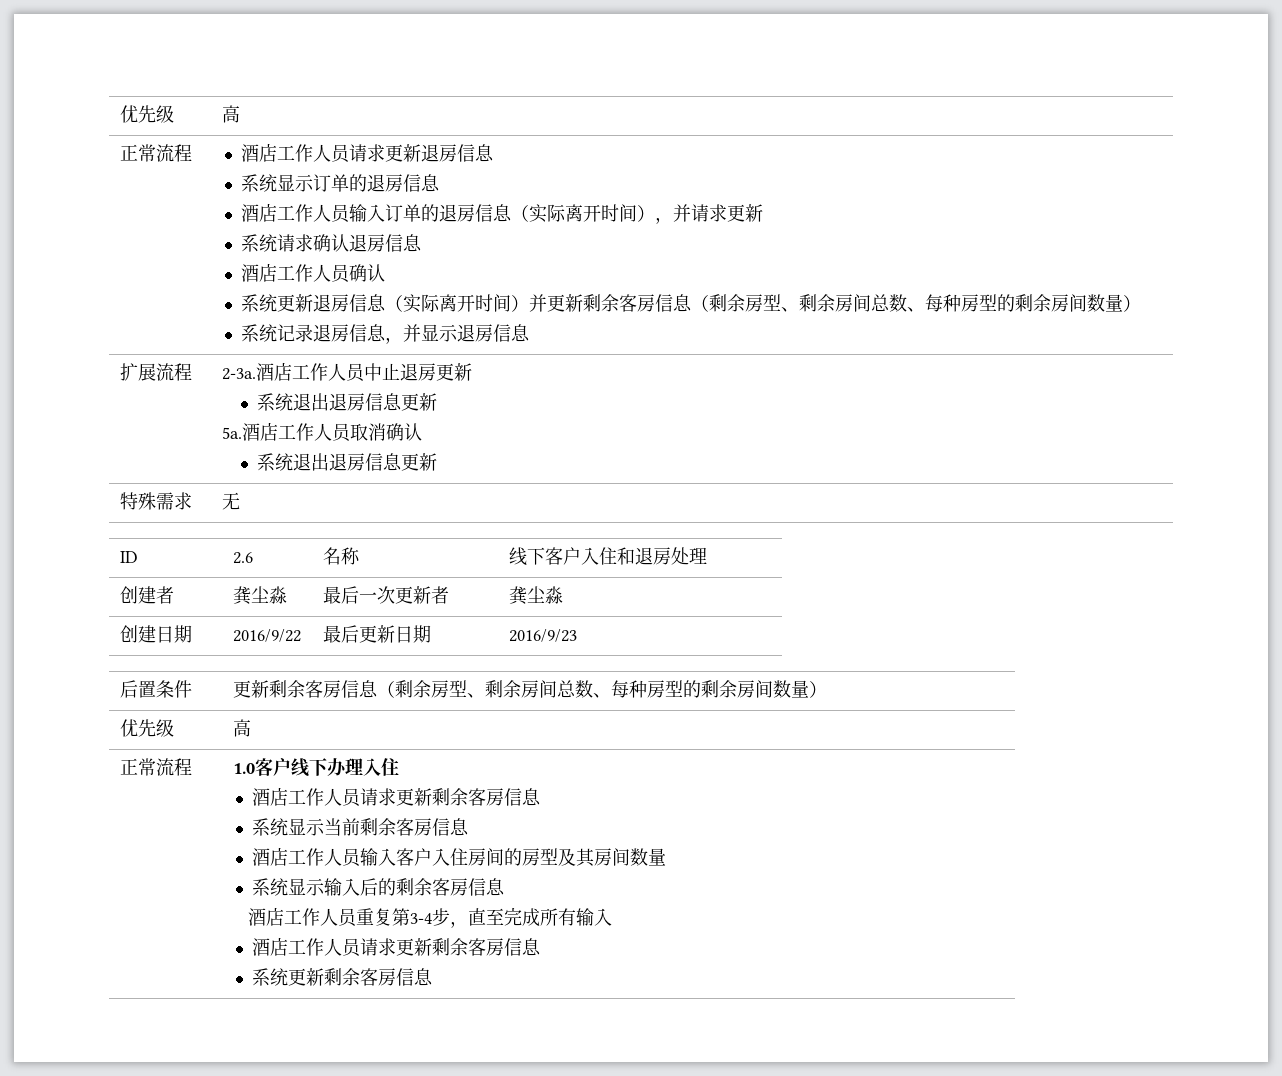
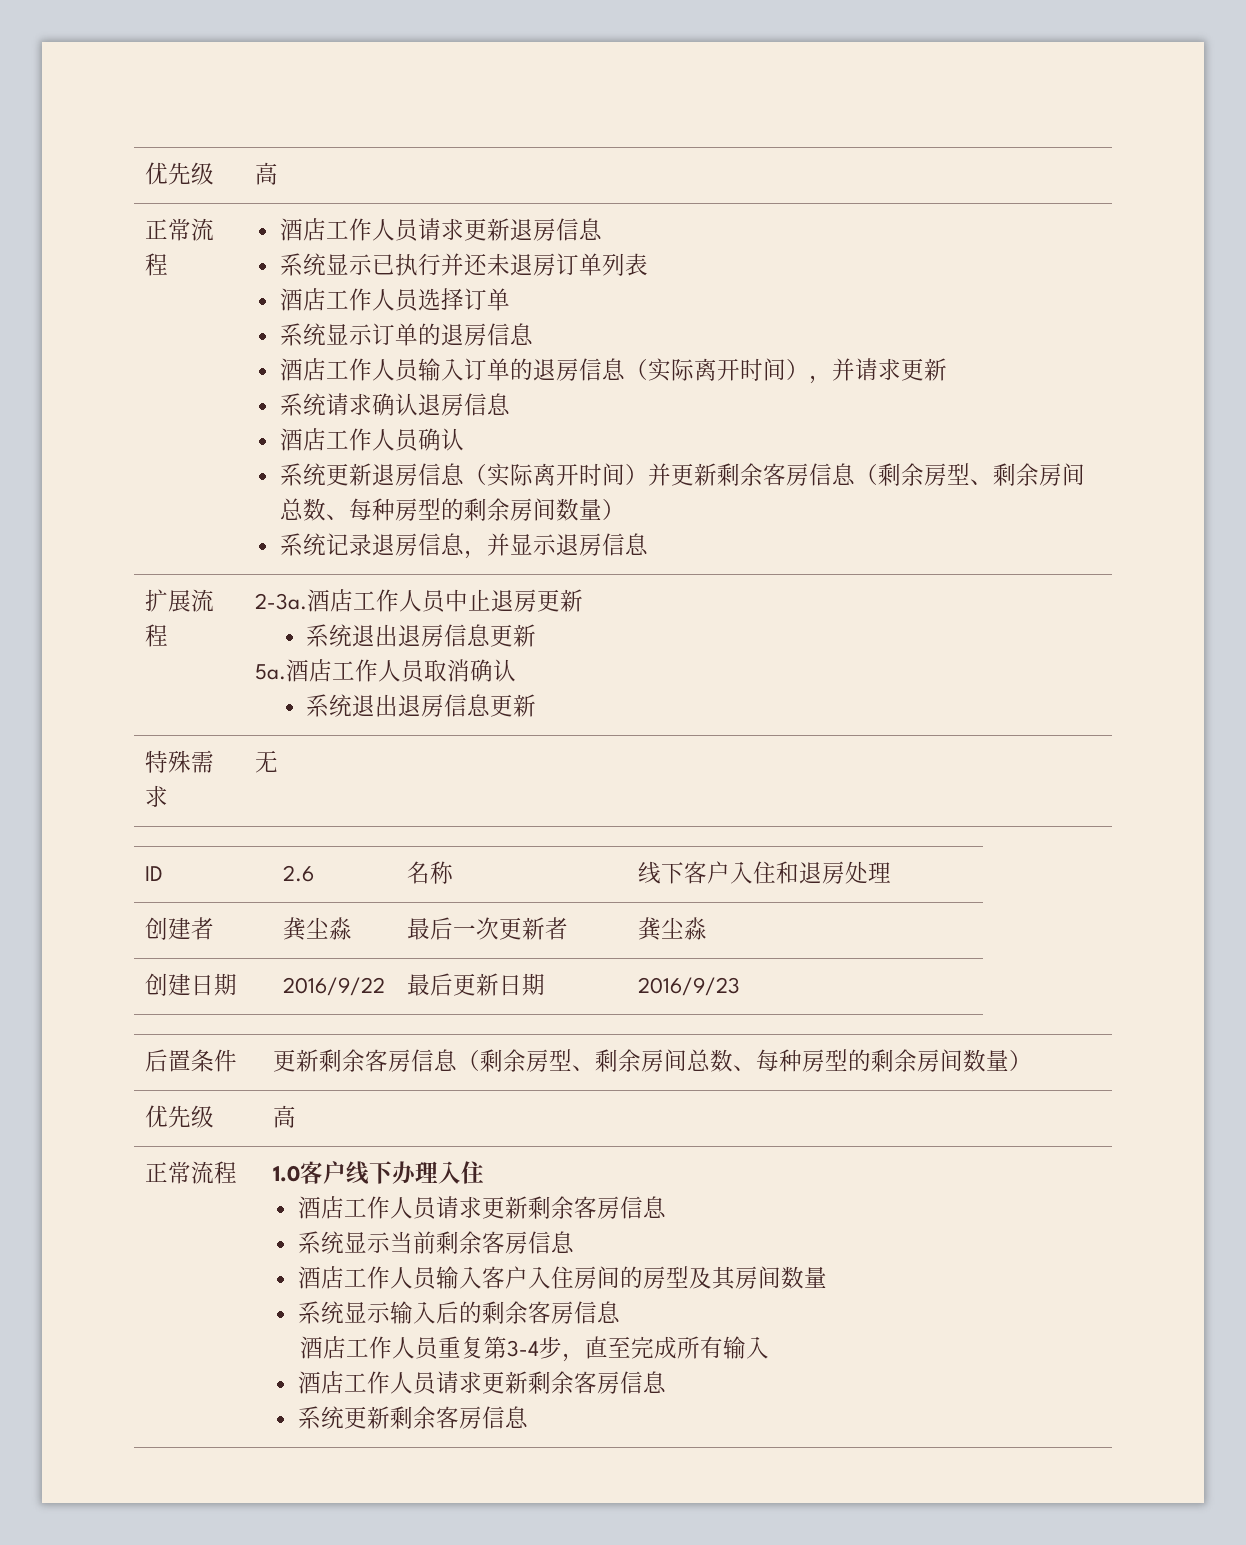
(495, 153) none -> [279,253,648,276] [279,288,510,312] // 系统显示已执行并还未退房订单列表 // 酒店工作人员选择订单

